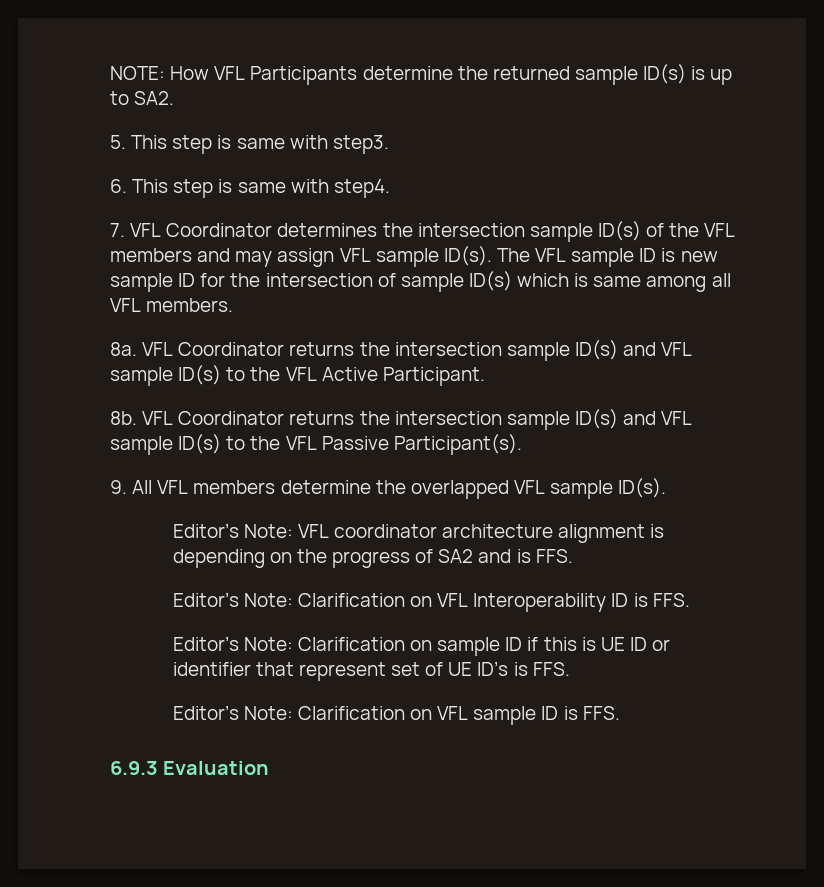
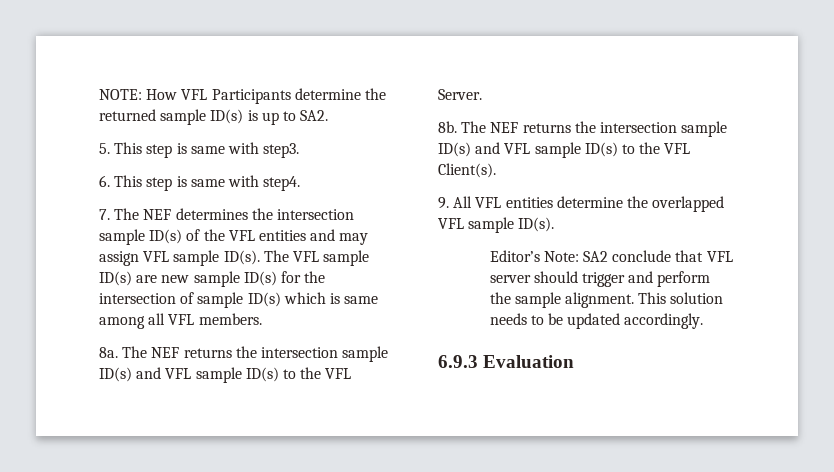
[130,223,273,237] VFL Coordinator -> [114,208,172,220] The NEF
[110,248,192,262] members -> [258,230,306,241] entities
[639,248,676,262] ID is -> [99,271,158,286] ID(s) are
[178,273,196,287] ID -> [243,271,277,286] ID(s)
[142,342,285,356] VFL Coordinator -> [122,346,180,358] The NEF
[321,367,485,386] Active Participant. -> [438,89,482,100] Server.
[142,411,285,425] VFL Coordinator -> [461,121,519,133] The NEF
[321,434,522,455] Passive Participant(s). -> [438,163,496,178] Client(s).
[193,480,276,494] members -> [505,197,553,208] entities
[297,524,665,543] [172,549,573,568] [172,592,690,612] [172,636,671,656] [172,661,570,681] [172,705,620,725] VFL coordinator architecture alignment is depending on the progress of SA2 and is FFS. // Editor’s Note: Clarification on VFL Interoperability ID is FFS. // Editor’s Note: Clarification on sample ID if this is UE ID or identifier that represent set of UE ID’s is FFS. // Editor’s Note: Clarification on VFL sample ID is FFS. -> [583,250,733,262] [489,271,711,287] [489,292,724,308] [489,313,704,329] SA2 conclude that VFL server should trigger and perform the sample alignment. This solution needs to be updated accordingly.

